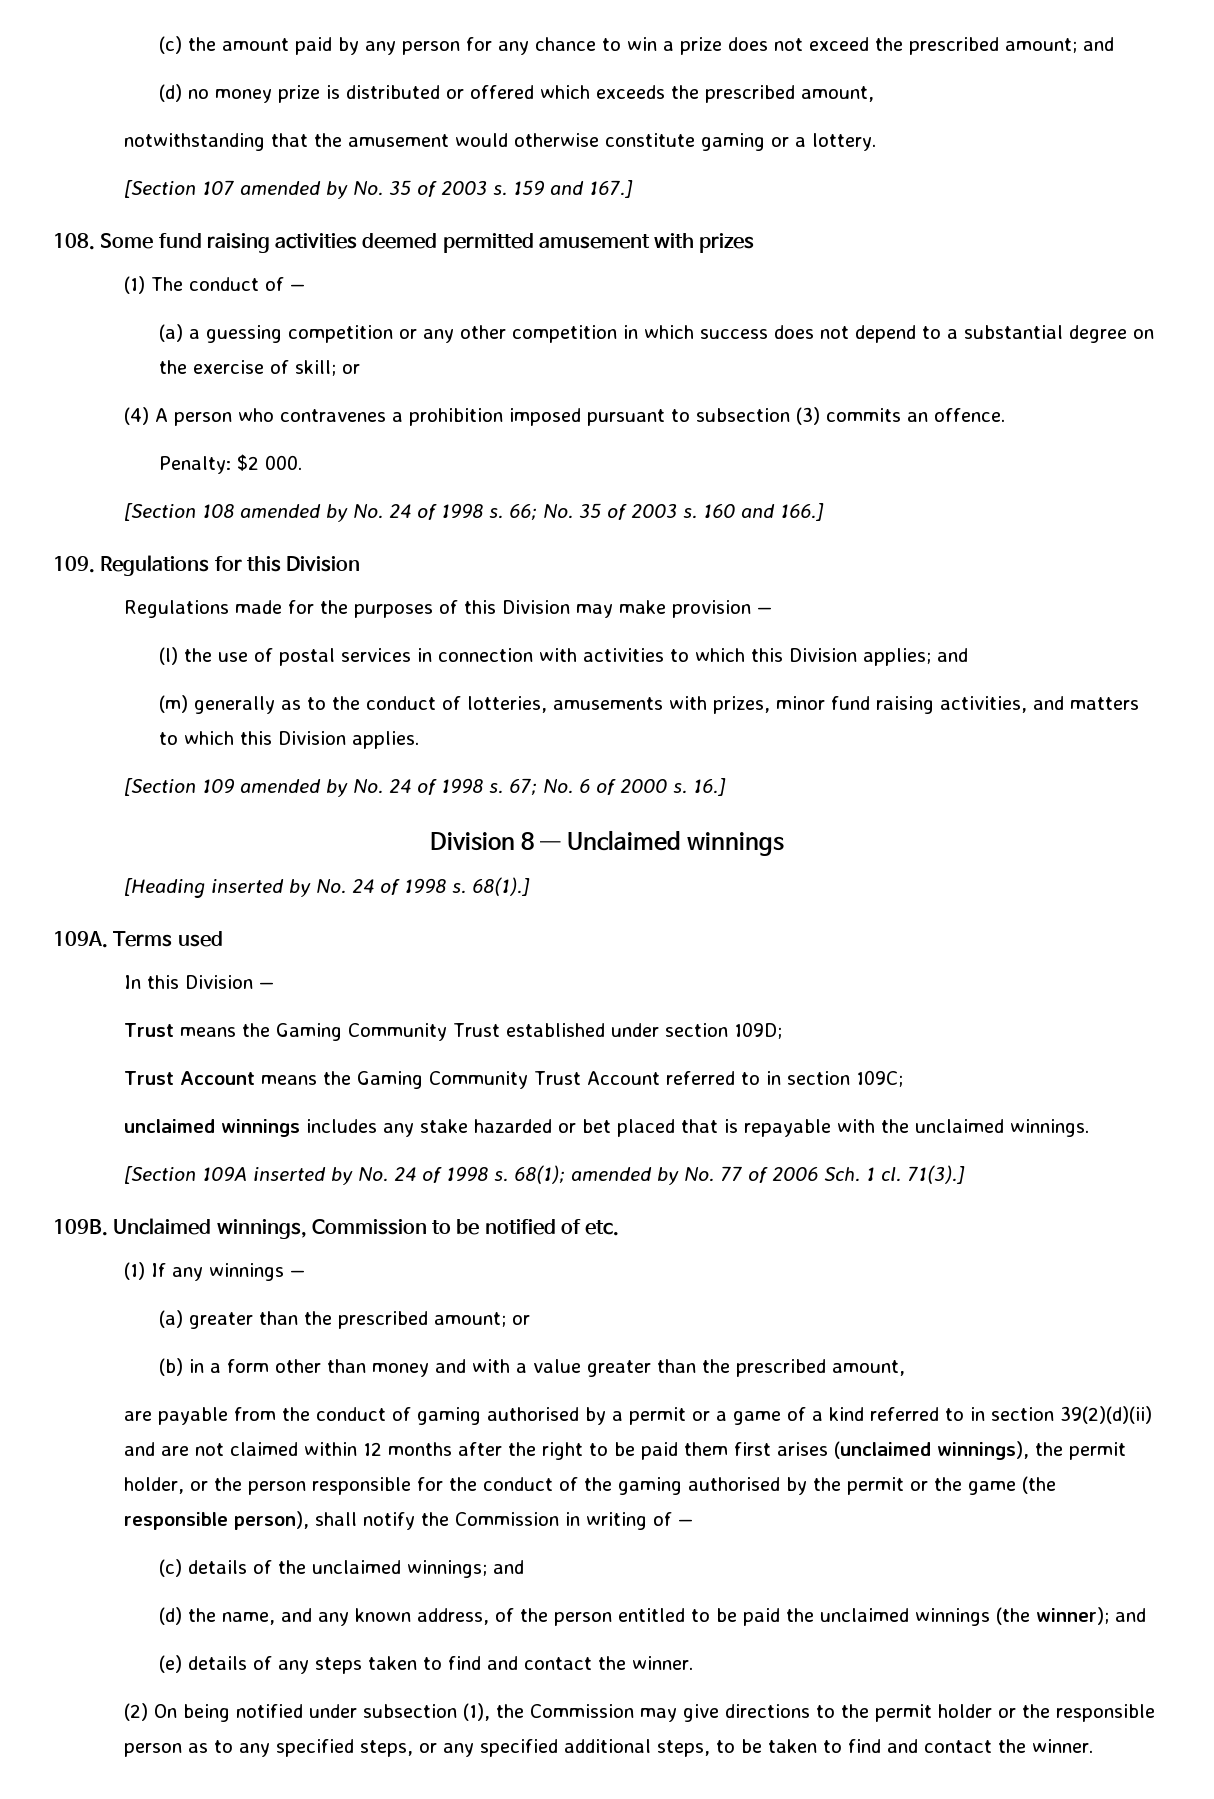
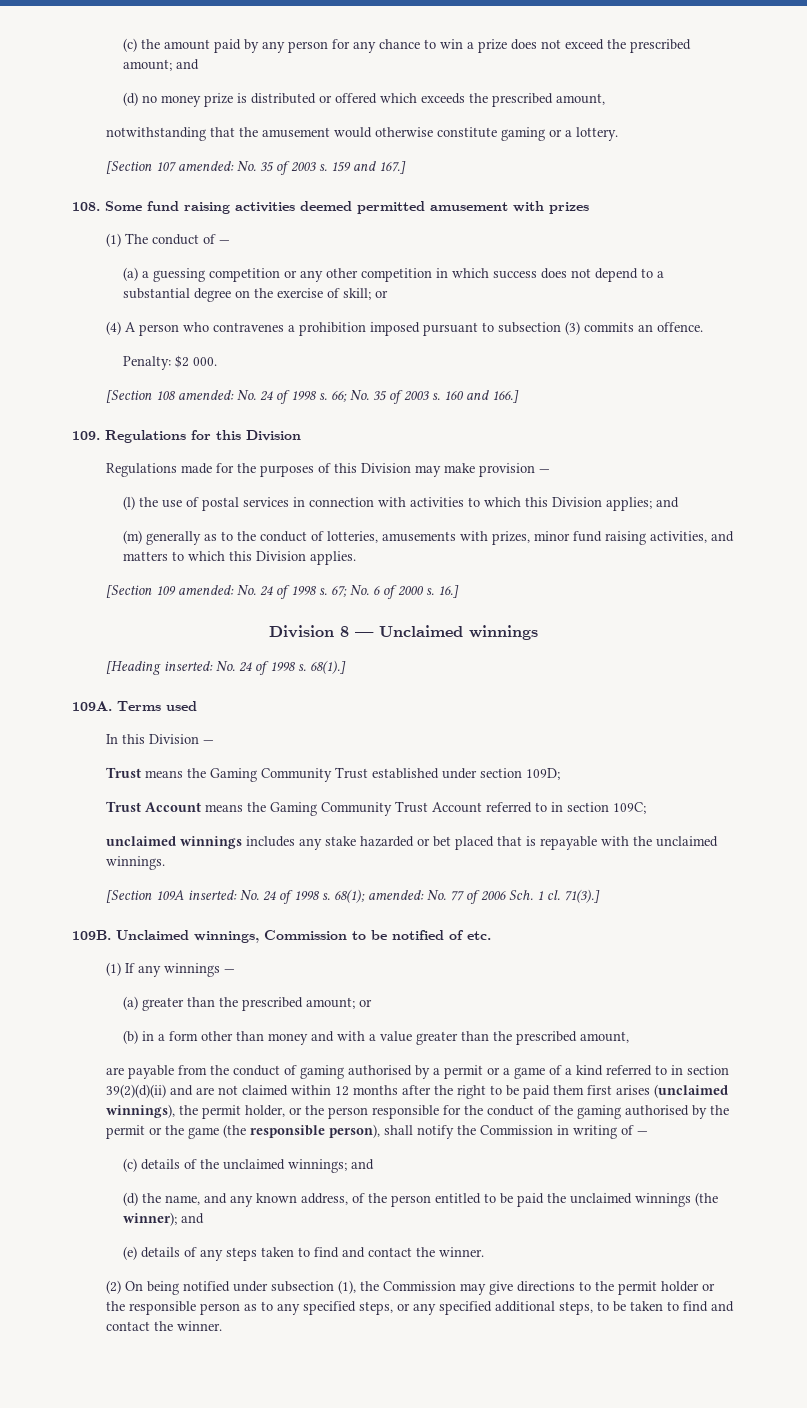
[239,181,348,199] amended by -> [178,161,235,171] amended:
[239,504,348,522] amended by -> [178,390,235,400] amended:
[239,779,348,797] amended by -> [178,585,235,595] amended:
[210,879,311,897] inserted by -> [164,661,214,671] inserted:
[252,1167,353,1185] inserted by -> [188,890,238,900] inserted:
[570,1167,679,1185] amended by -> [368,890,425,900] amended:

